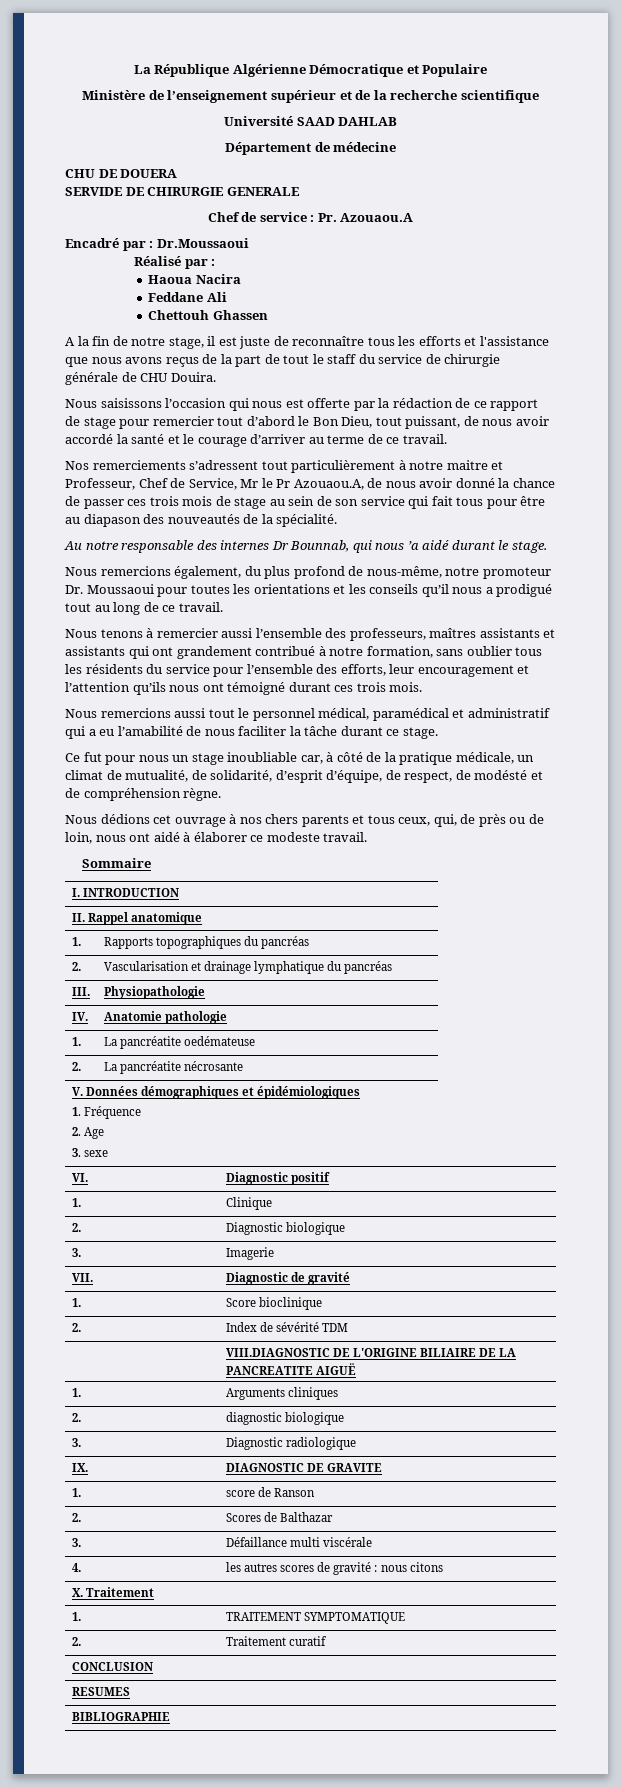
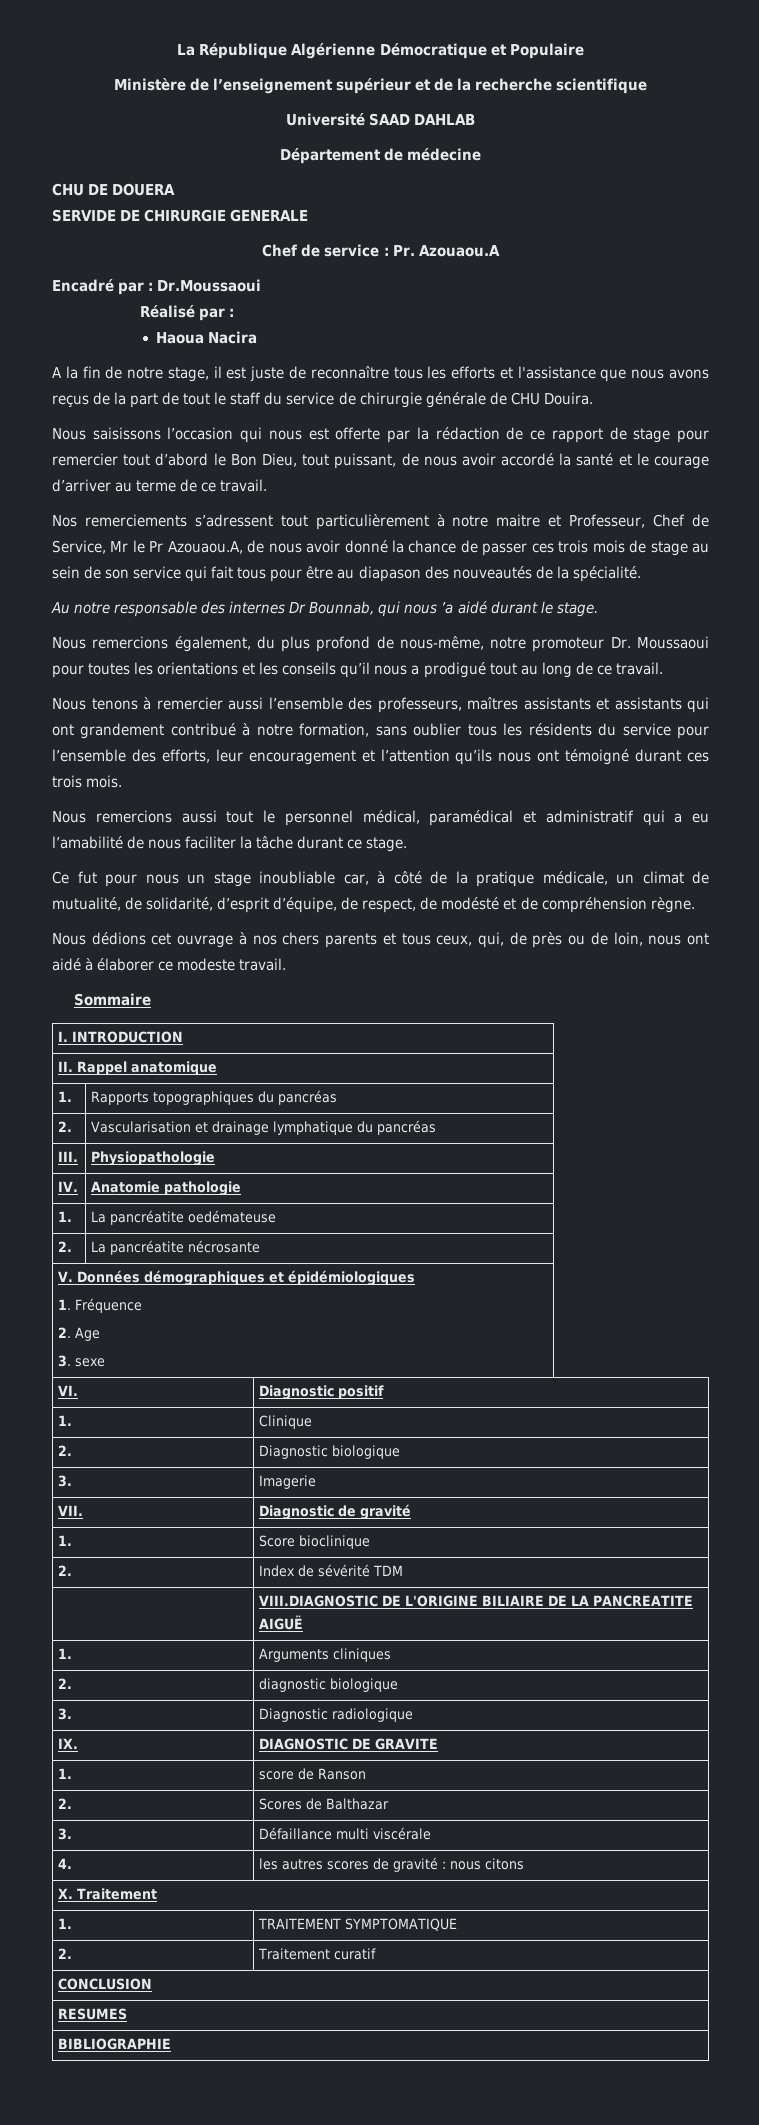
[148,292,227,302] [148,310,268,320] // Feddane Ali // Chettouh Ghassen -> (258, 337) none

